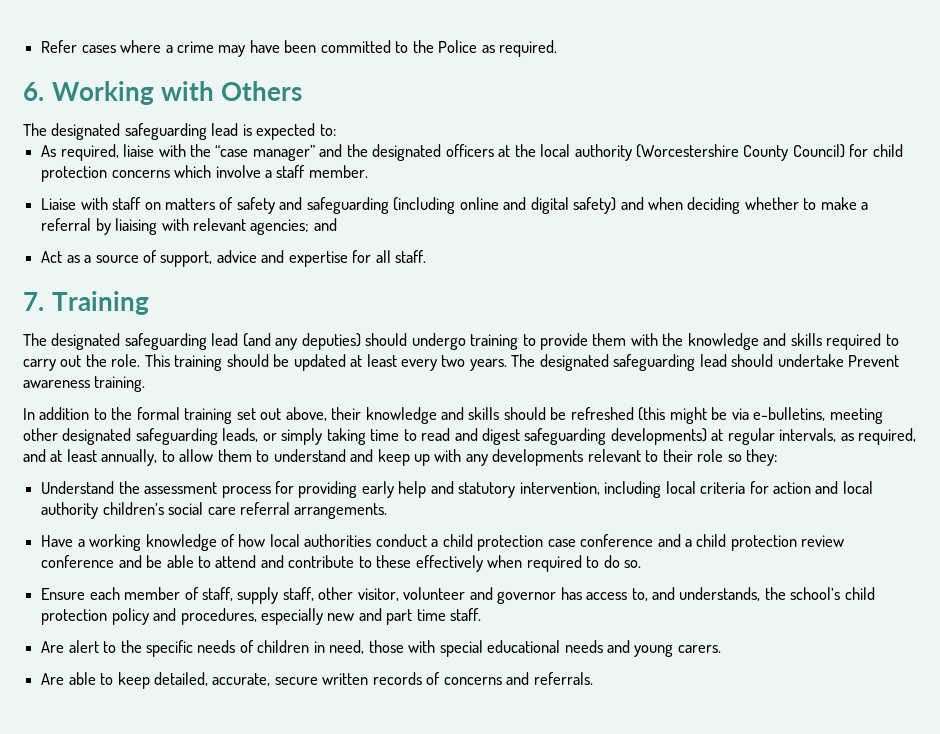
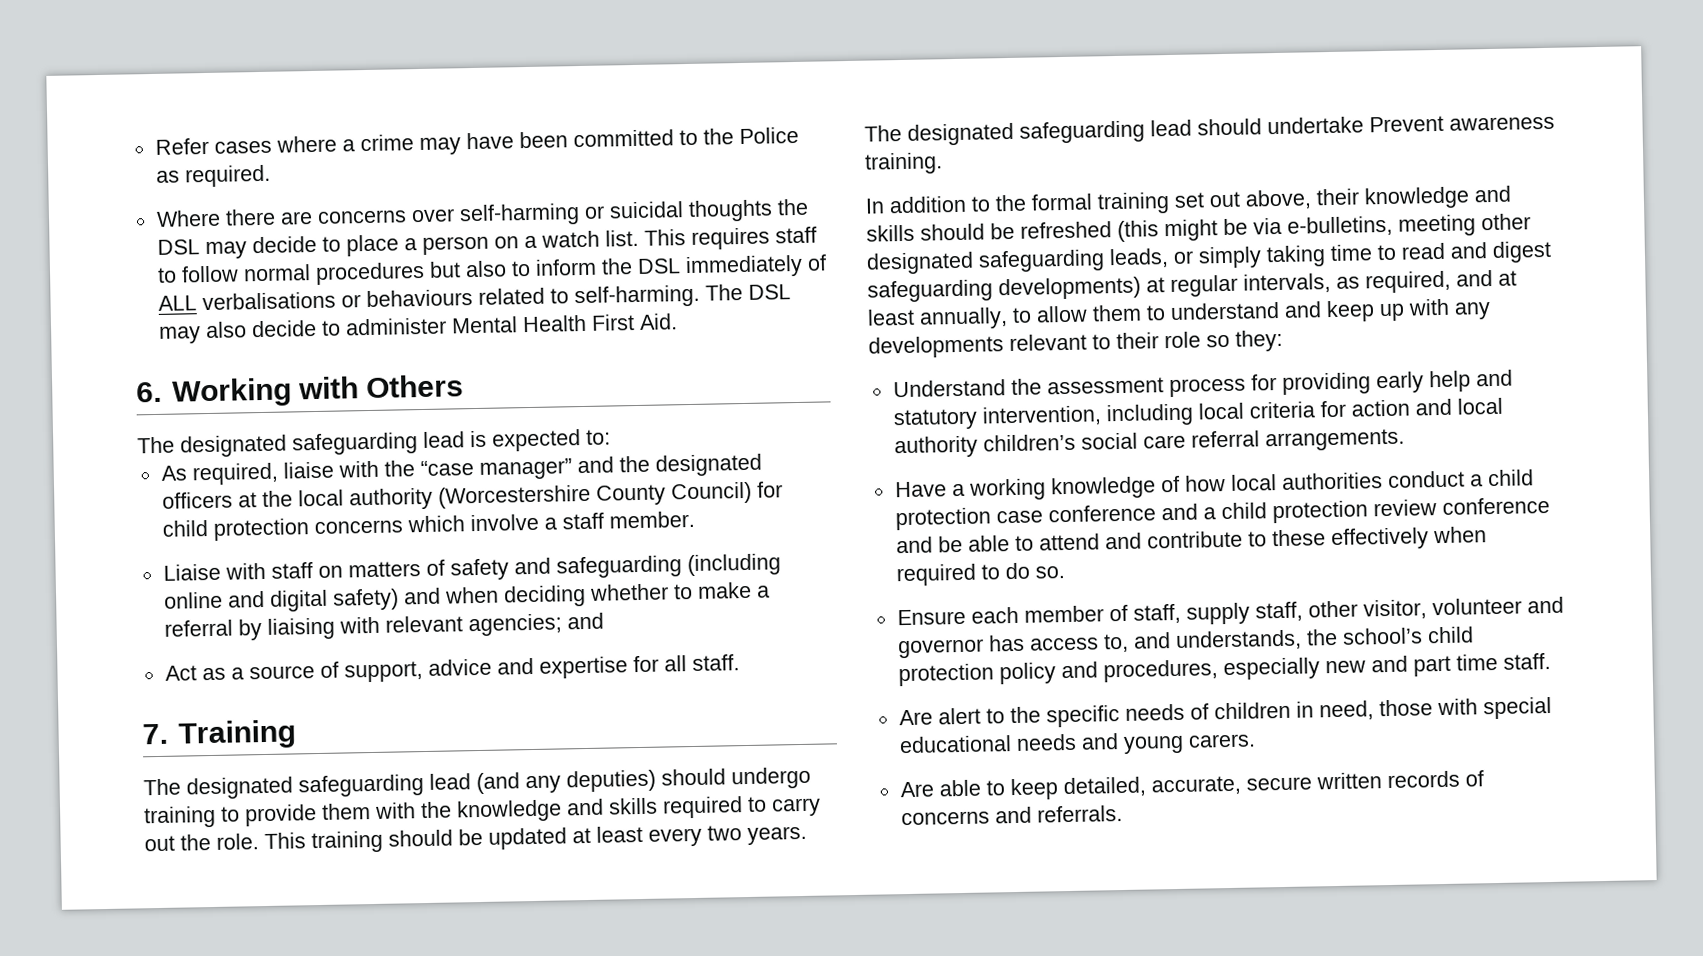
(558, 48) none -> [155,198,809,227] [156,226,817,260] [156,254,827,285] [157,284,791,311] [158,313,678,344] // Where there are concerns over self-harming or suicidal thoughts the DSL may decide to place a person on a watch list. This requires staff to follow normal procedures but also to inform the DSL immediately of ALL verbalisations or behaviours related to self-harming. The DSL may also decide to administer Mental Health First Aid.

